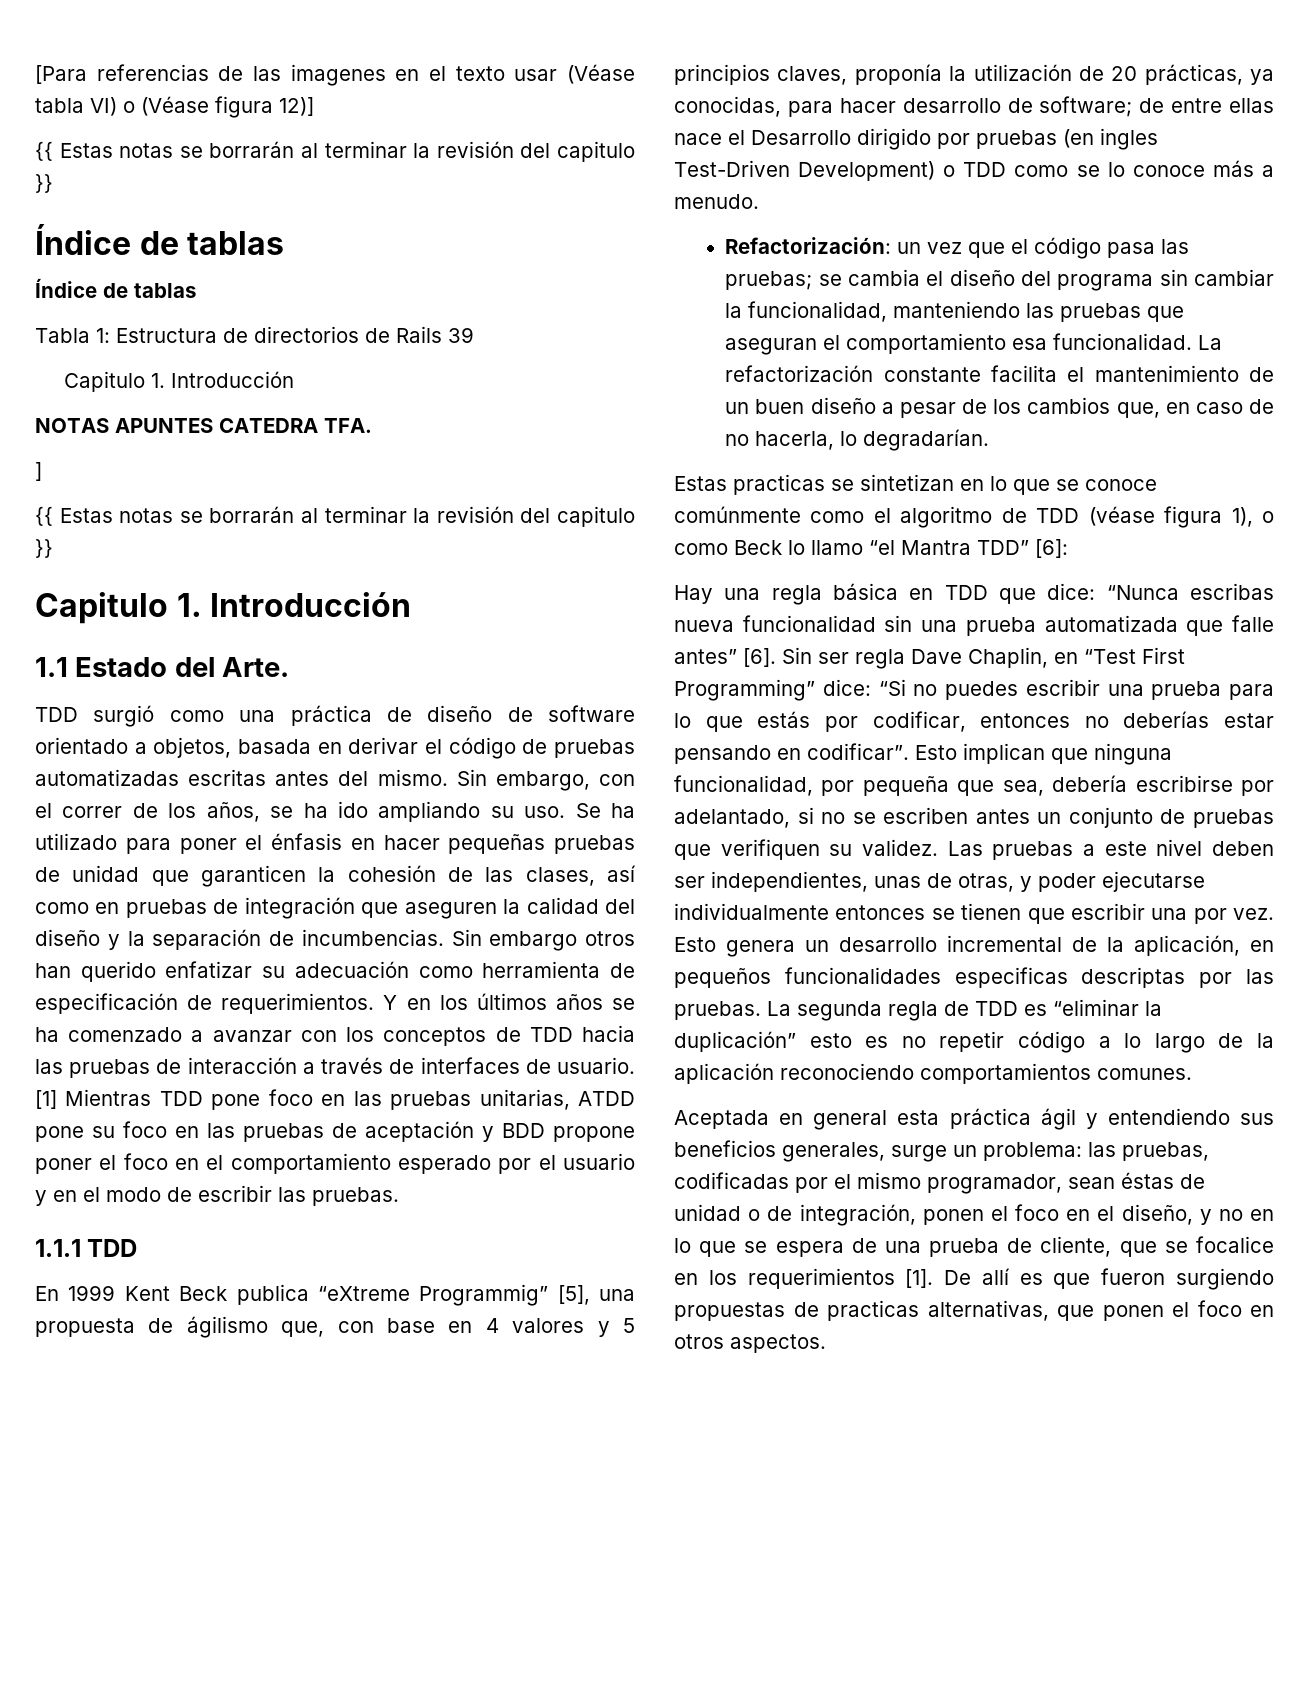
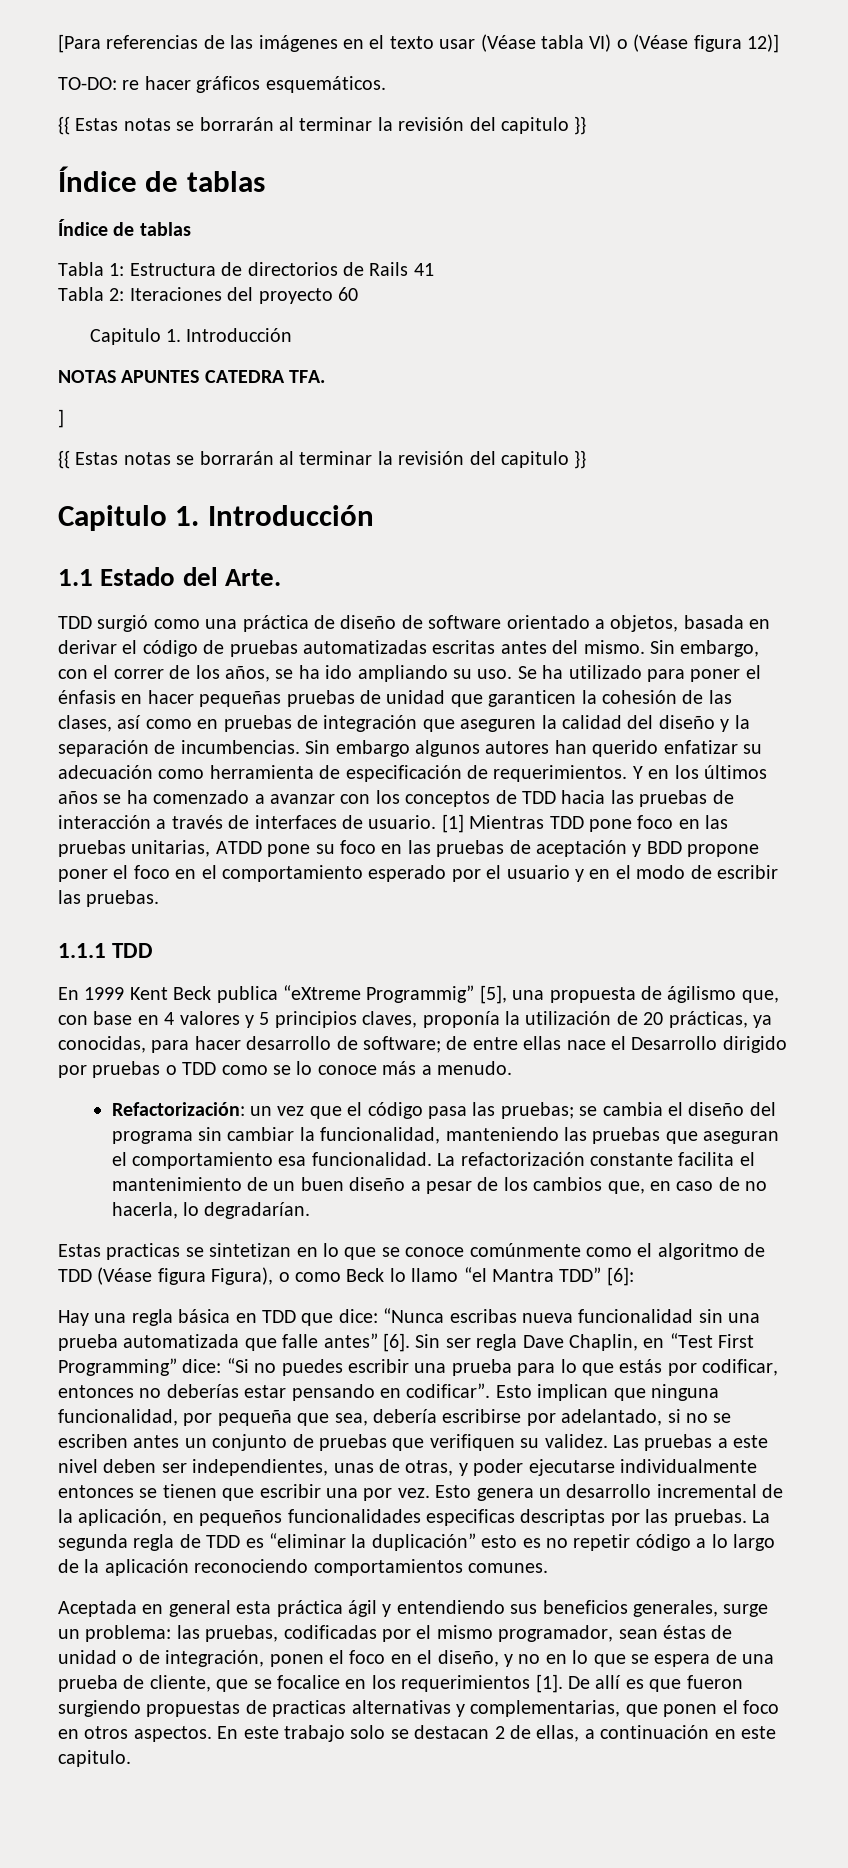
[290,64,386,86] imagenes -> [258,35,338,52] imágenes
(314, 106) none -> [58,76,386,93] // TO-DO: re hacer gráficos esquemáticos.
[448,327,474,343] 39 -> [413,263,434,276] [58,287,358,304] 41 // Tabla 2: Iteraciones del proyecto 60
[585,931,635,946] otros -> [415,740,550,757] algunos autores
[1063,128,1158,150] [674,160,936,181] (en ingles Test-Driven Development) -> (161, 1069) none
[1088,506,1253,528] (véase figura 1), -> [97,1267,274,1285] (Véase figura Figura),
[927,1300,1049,1321] alternativas, -> [351,1700,621,1717] alternativas y complementarias,
(826, 1343) none -> [217,1725,776,1742] [58,1750,131,1767] En este trabajo solo se destacan 2 de ellas, a continuación en este capitulo.

